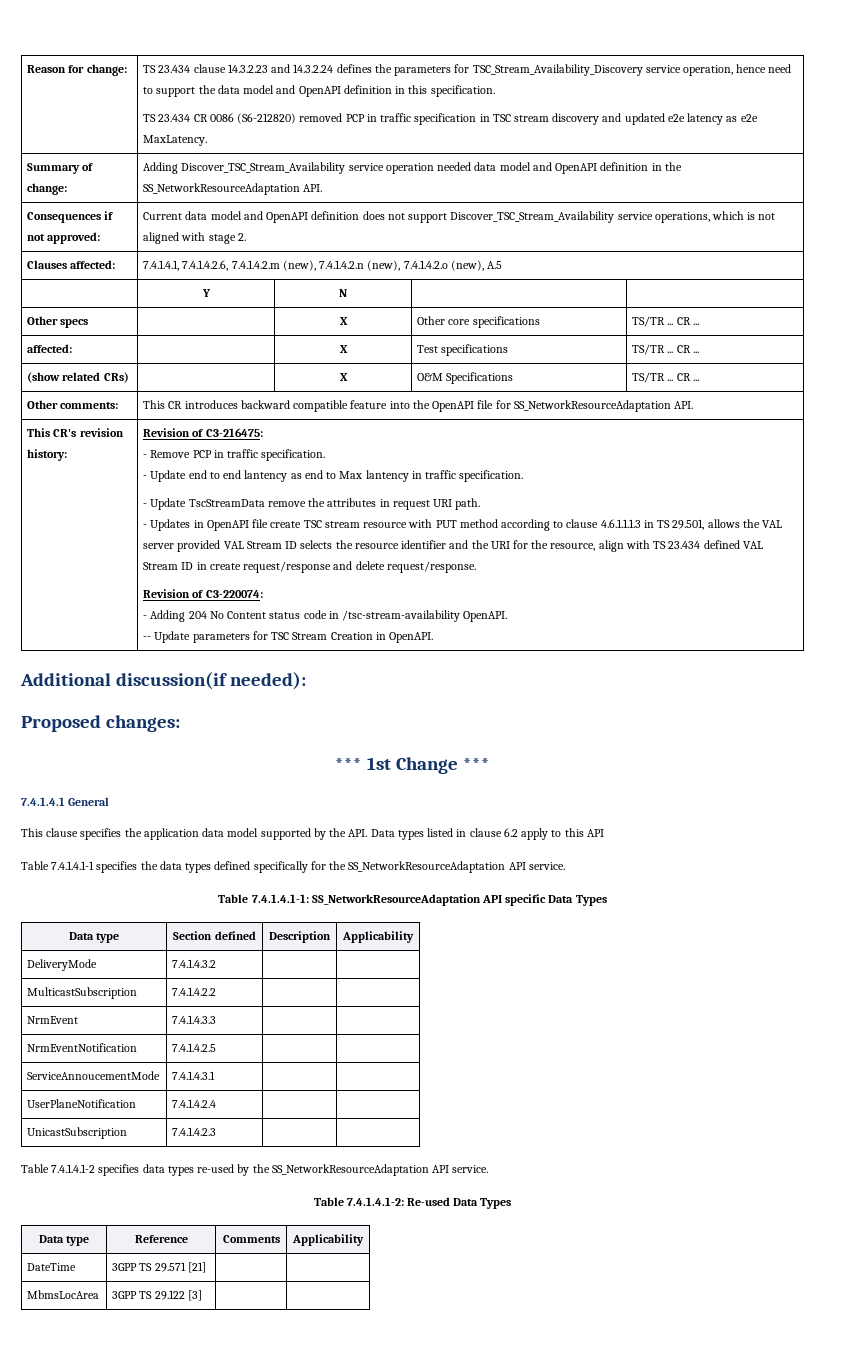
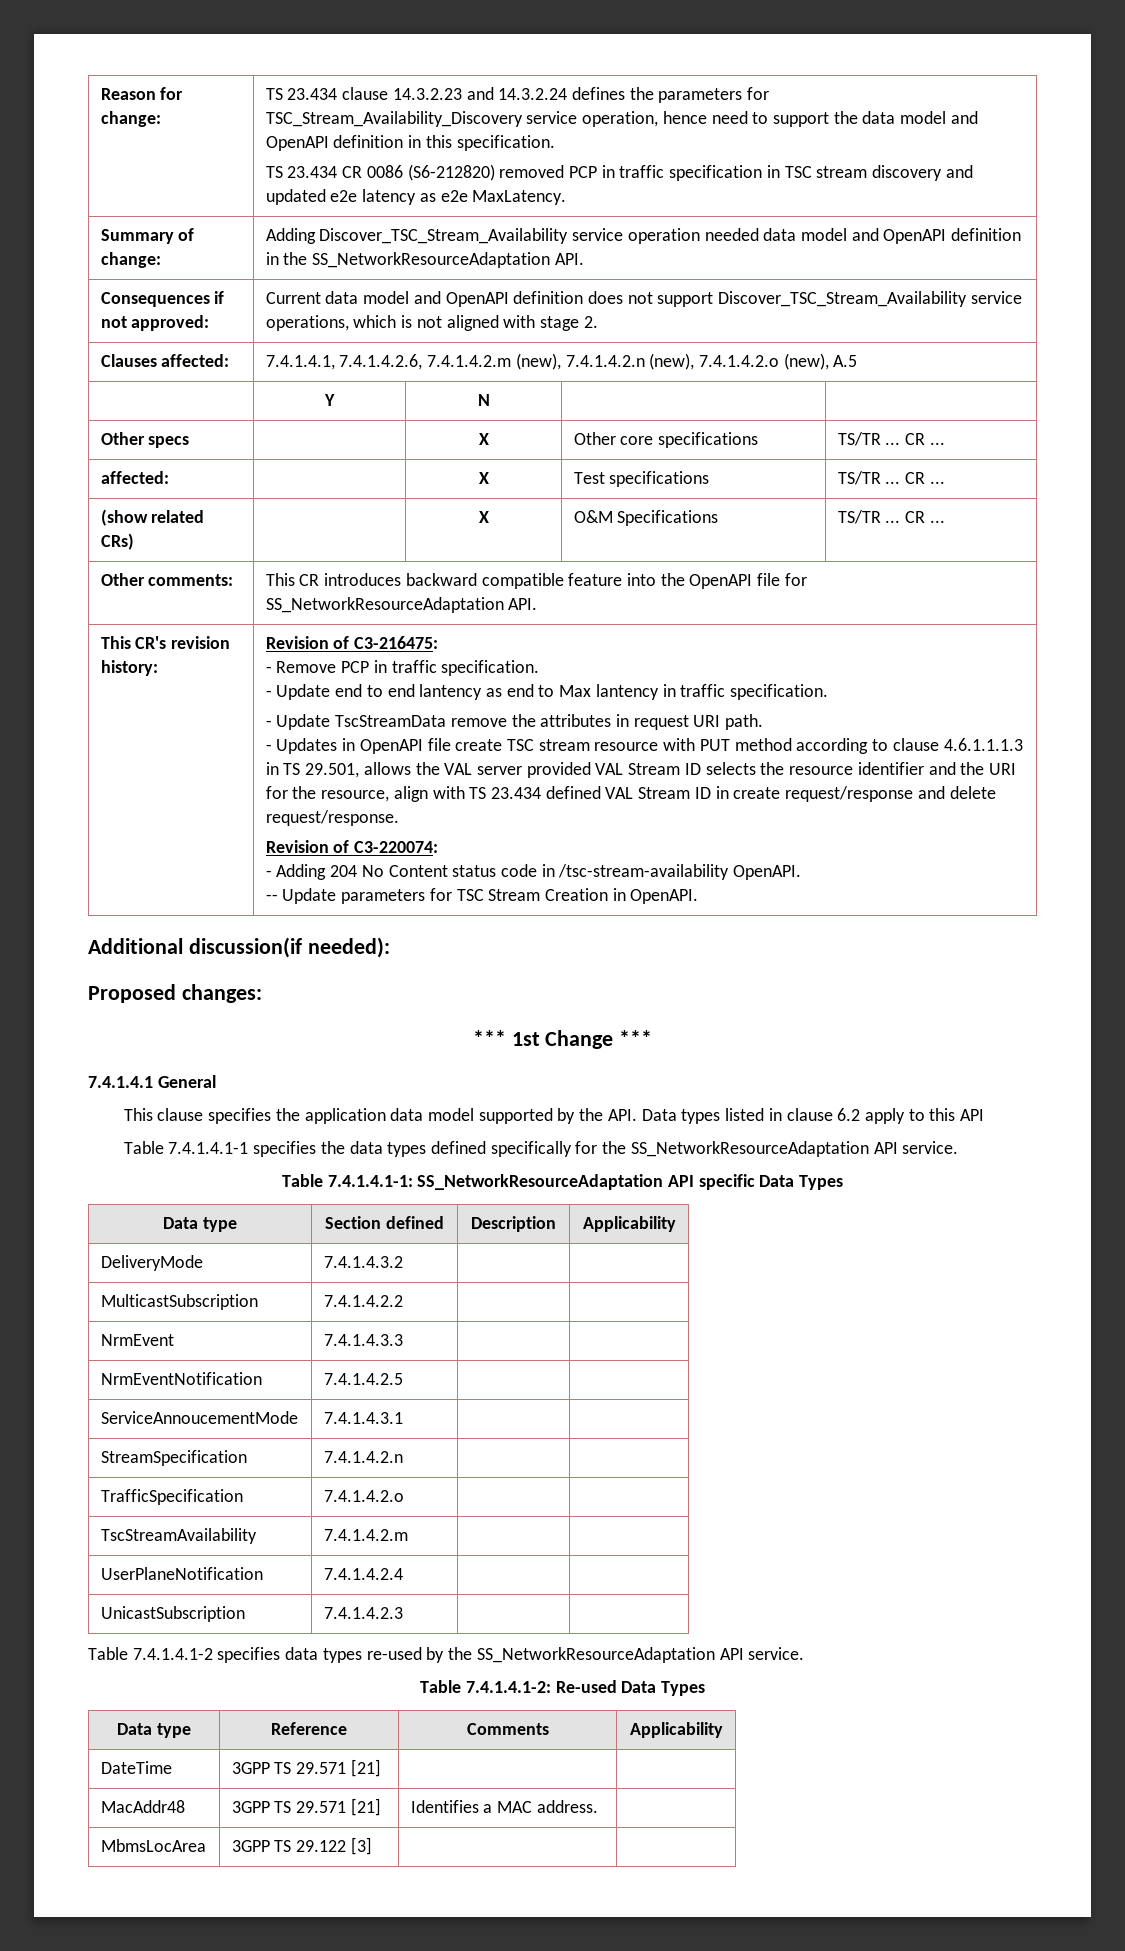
(216, 1075) none -> [100,1450,247,1466] [323,1451,403,1463] [100,1489,243,1505] [323,1490,404,1502] [100,1528,257,1544] [323,1529,408,1541] // StreamSpecification | 7.4.1.4.2.n | | // TrafficSpecification | 7.4.1.4.2.o | | // TscStreamAvailability | 7.4.1.4.2.m | |
(206, 1267) none -> [100,1800,185,1813] [231,1798,381,1816] [410,1800,598,1813] // MacAddr48 | 3GPP TS 29.571 [21] | Identifies a MAC address. |

